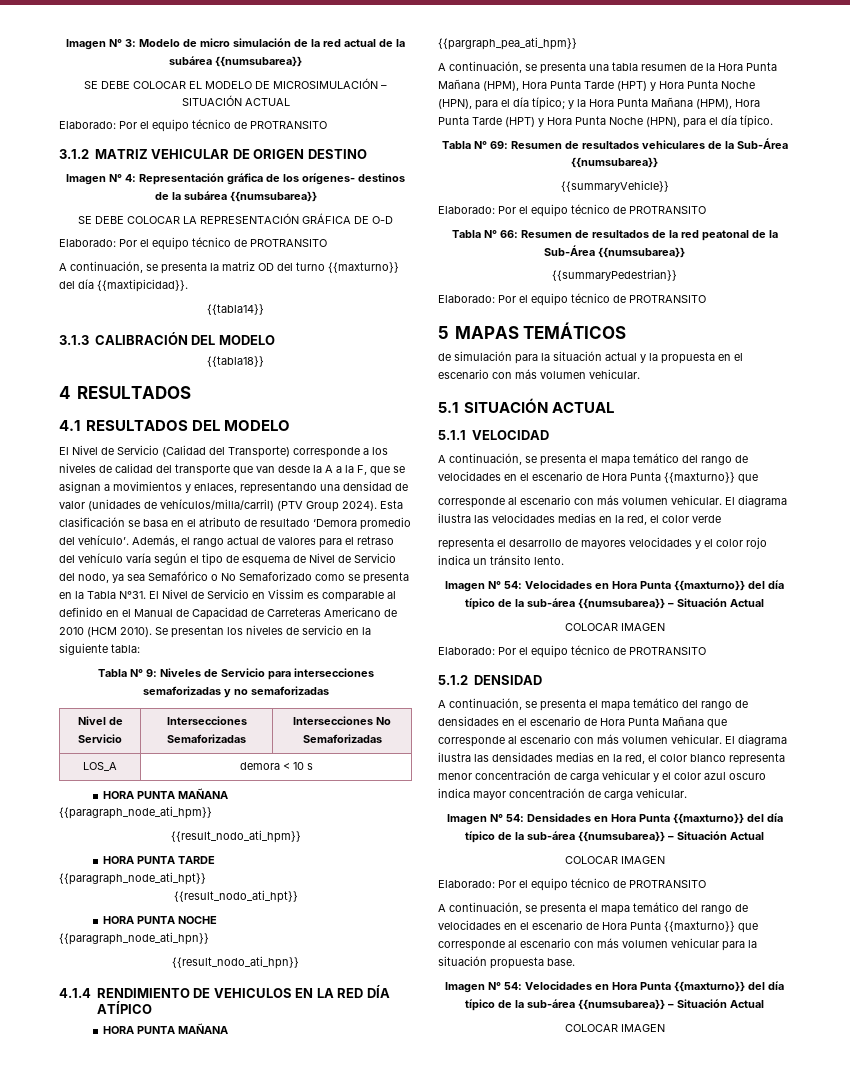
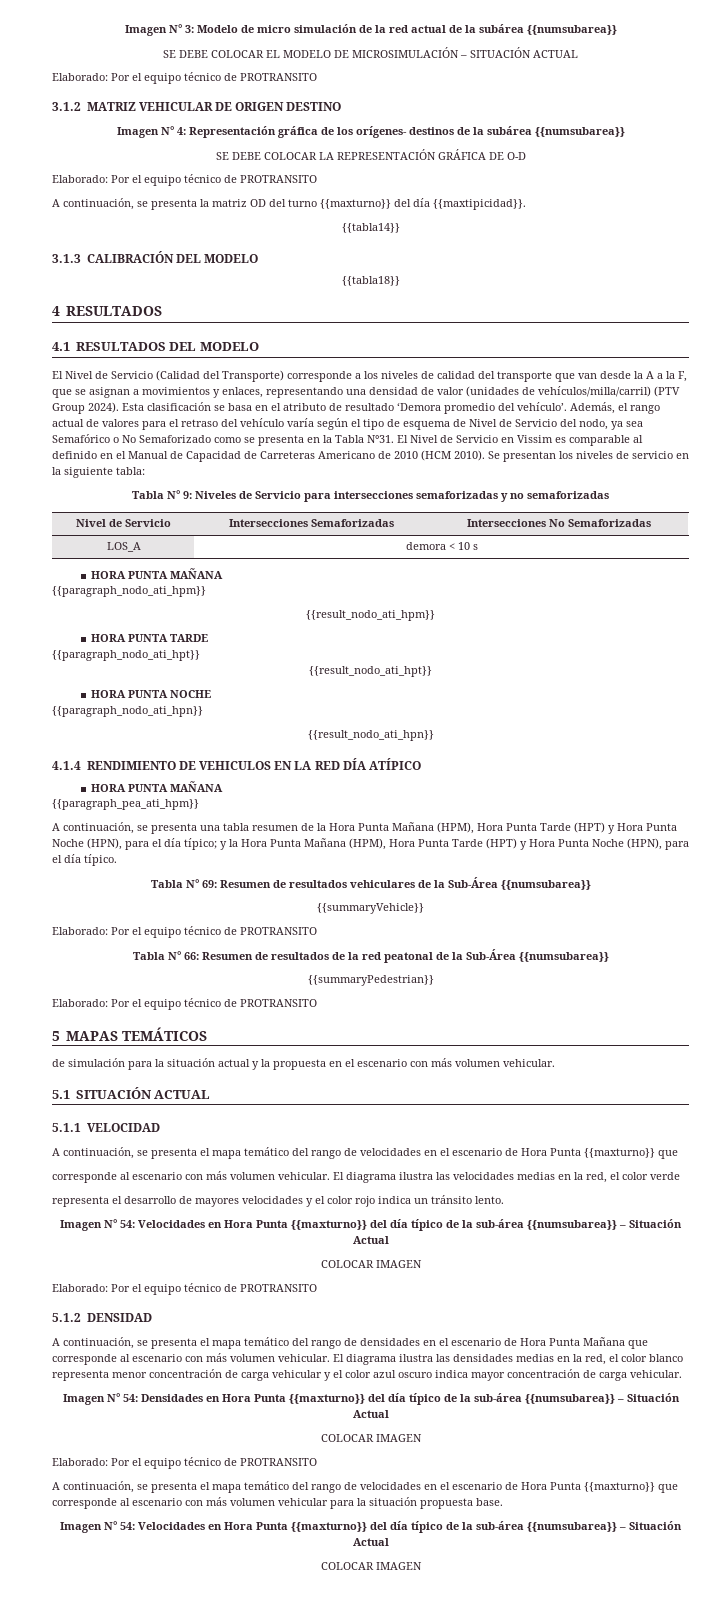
[59,806,212,819] {{paragraph_node_ati_hpm}} -> [52,586,206,597] {{paragraph_nodo_ati_hpm}}
[59,872,206,885] {{paragraph_node_ati_hpt}} -> [52,650,200,661] {{paragraph_nodo_ati_hpt}}
[59,932,209,945] {{paragraph_node_ati_hpn}} -> [52,706,203,717] {{paragraph_nodo_ati_hpn}}
[438,37,577,50] {{pargraph_pea_ati_hpm}} -> [52,799,199,810] {{paragraph_pea_ati_hpm}}

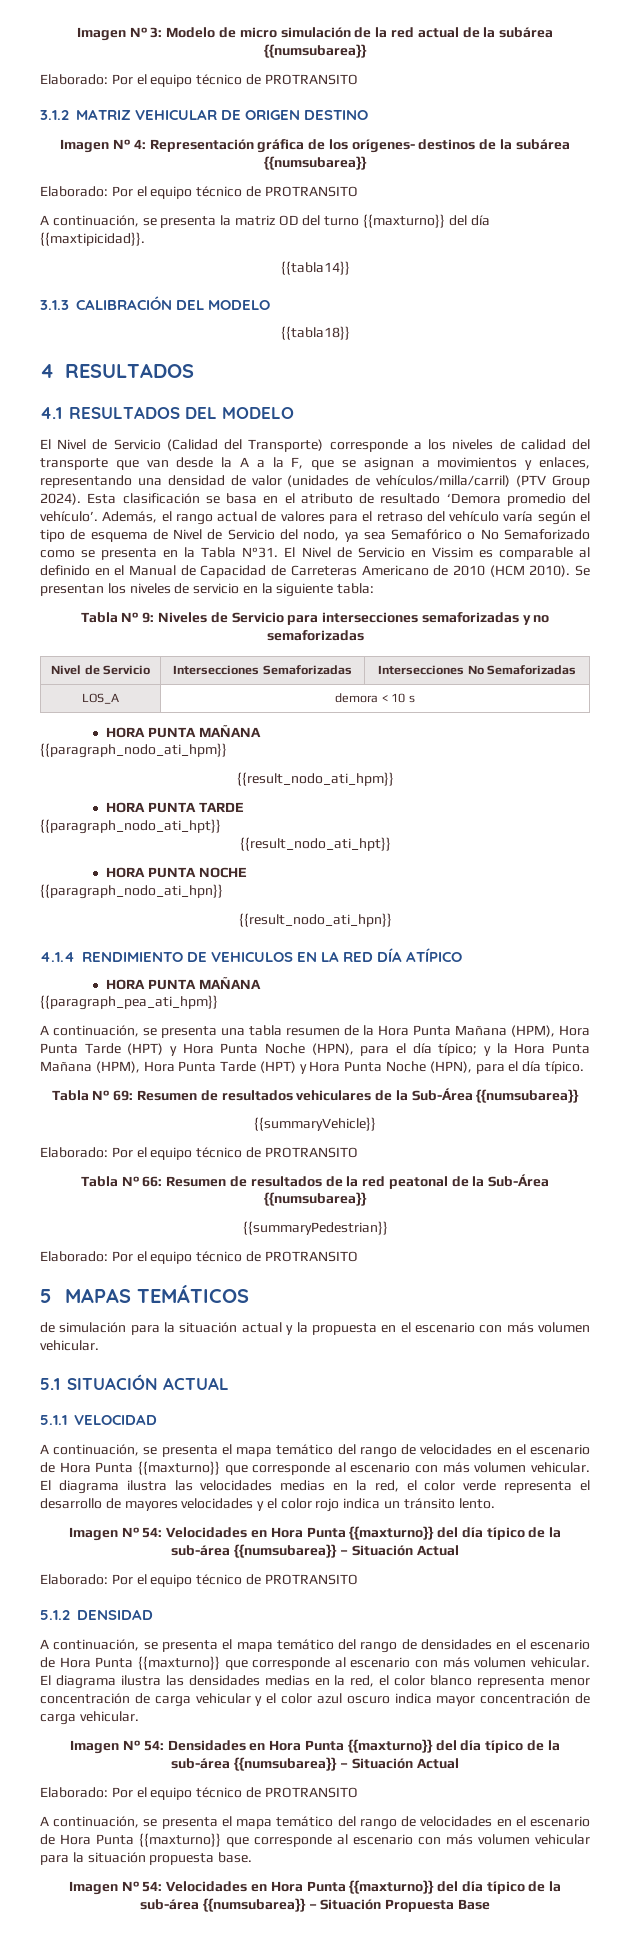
[163,47,578,58] // SE DEBE COLOCAR EL MODELO DE MICROSIMULACIÓN – SITUACIÓN ACTUAL -> (367, 51) none
[215,149,526,160] // SE DEBE COLOCAR LA REPRESENTACIÓN GRÁFICA DE O-D -> (367, 163) none
(678, 1154) // -> (248, 1470) none
(680, 1176) // -> (497, 1485) none
[320,1260,422,1268] // COLOCAR IMAGEN -> (459, 1550) none
[583,1337,625,1346] Mañana -> [137,1656,220,1670] {{maxturno}}
[320,1434,422,1442] // COLOCAR IMAGEN -> (459, 1763) none
[352,1538,389,1546] [320,1562,422,1570] Actual // COLOCAR IMAGEN -> [385,1899,490,1912] Propuesta Base

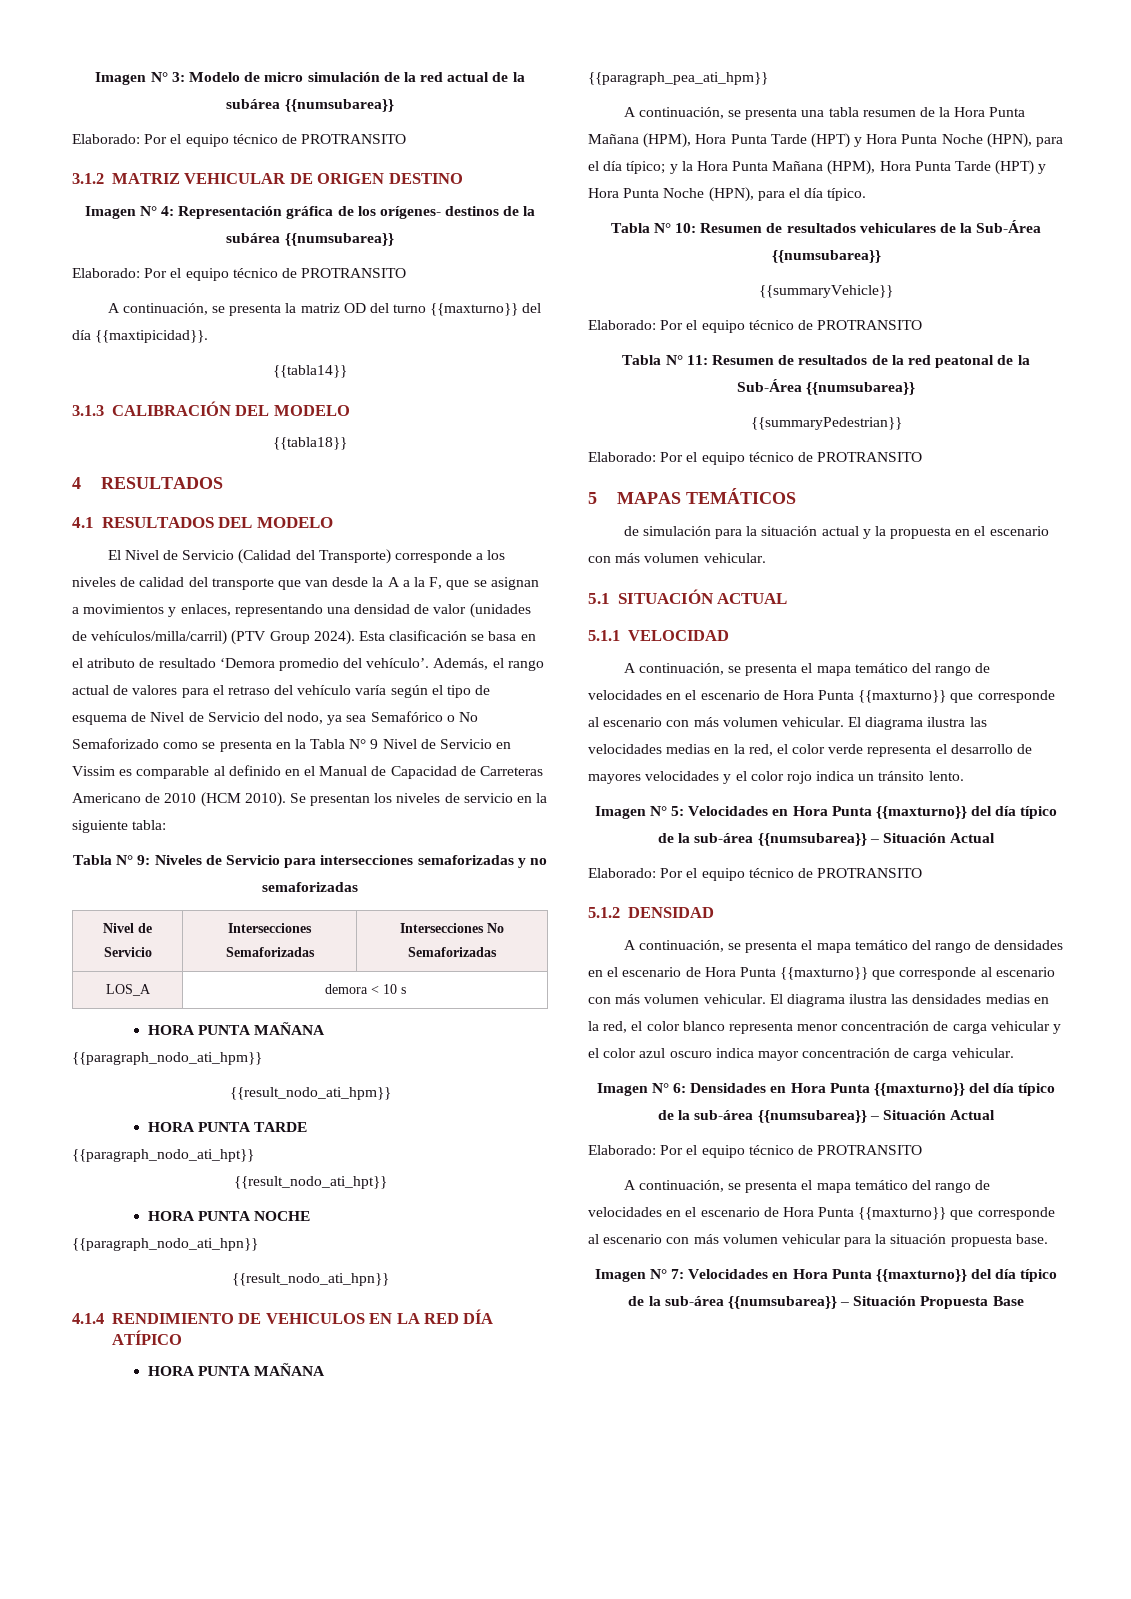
[242,547,296,558] N°31. El -> [349,739,379,749] N° 9
[113,1090,134,1101] 69: -> [675,223,697,233] 10:
[142,1176,163,1187] 66: -> [686,355,708,365] 11:
[142,1527,163,1538] 54: -> [670,806,684,816] 5:
[143,1740,164,1751] 54: -> [672,1083,686,1093] 6:
[142,1881,163,1892] 54: -> [670,1269,684,1279] 7:

